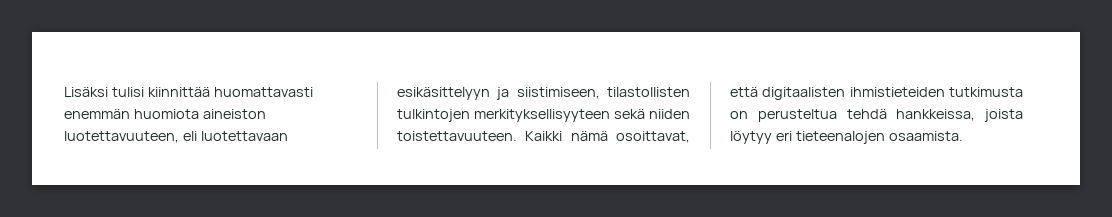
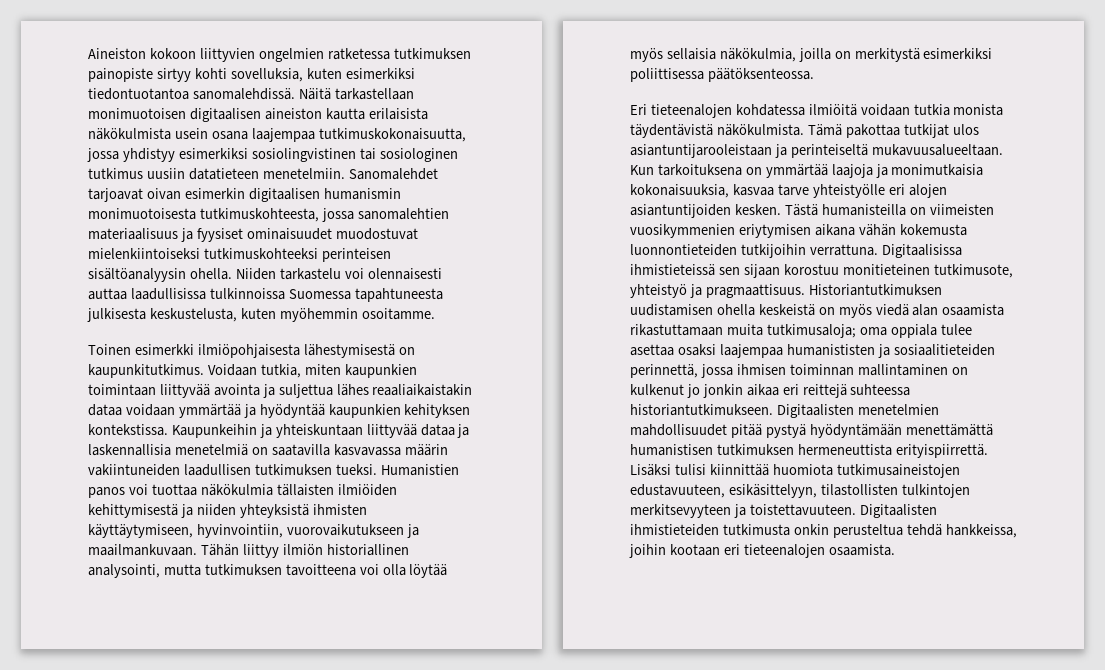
[64,87,313,97] [64,109,266,119] [64,131,288,143] [397,87,690,100] [397,109,690,122] [397,131,690,143] [730,87,846,100] Lisäksi tulisi kiinnittää huomattavasti enemmän huomiota aineiston luotettavuuteen, eli luotettavaan esikäsittelyyn ja siistimiseen, tilastollisten tulkintojen merkityksellisyyteen sekä niiden toistettavuuteen. Kaikki nämä osoittavat, että digitaalisten -> [88,48,471,62] [88,68,415,82] [88,88,414,100] [88,108,428,122] [88,128,466,142] [87,148,458,162] [88,168,438,180] [88,188,401,202] [88,208,449,222] [88,228,418,242] [88,248,391,262] [88,268,442,282] [88,288,443,302] [87,308,435,322] [88,344,415,358] [88,364,417,378] [88,384,473,398] [88,404,471,418] [88,424,470,438] [88,444,448,456] [88,464,459,476] [88,484,397,498] [88,504,367,518] [88,524,419,538] [88,544,409,558] [88,564,448,578] [630,48,993,62] [630,68,814,82] [630,104,1004,118] [630,124,979,138] [630,144,1003,158] [630,164,984,178] [630,184,947,198] [630,204,994,218] [630,224,967,238] [630,244,962,258] [630,264,1013,278] [630,284,942,298] [630,304,1005,318] [630,324,972,338] [630,344,995,358] [630,364,968,378] [630,384,911,398] [630,404,939,418] [630,424,993,438] [630,444,988,458] [630,464,960,478] [630,484,970,498] [630,504,937,518] Aineiston kokoon liittyvien ongelmien ratketessa tutkimuksen painopiste sirtyy kohti sovelluksia, kuten esimerkiksi tiedontuotantoa sanomalehdissä. Näitä tarkastellaan monimuotoisen digitaalisen aineiston kautta erilaisista näkökulmista usein osana laajempaa tutkimuskokonaisuutta, jossa yhdistyy esimerkiksi sosiolingvistinen tai sosiologinen tutkimus uusiin datatieteen menetelmiin. Sanomalehdet tarjoavat oivan esimerkin digitaalisen humanismin monimuotoisesta tutkimuskohteesta, jossa sanomalehtien materiaalisuus ja fyysiset ominaisuudet muodostuvat mielenkiintoiseksi tutkimuskohteeksi perinteisen sisältöanalyysin ohella. Niiden tarkastelu voi olennaisesti auttaa laadullisissa tulkinnoissa Suomessa tapahtuneesta julkisesta keskustelusta, kuten myöhemmin osoitamme. // Toinen esimerkki ilmiöpohjaisesta lähestymisestä on kaupunkitutkimus. Voidaan tutkia, miten kaupunkien toimintaan liittyvää avointa ja suljettua lähes reaaliaikaistakin dataa voidaan ymmärtää ja hyödyntää kaupunkien kehityksen kontekstissa. Kaupunkeihin ja yhteiskuntaan liittyvää dataa ja laskennallisia menetelmiä on saatavilla kasvavassa määrin vakiintuneiden laadullisen tutkimuksen tueksi. Humanistien panos voi tuottaa näkökulmia tällaisten ilmiöiden kehittymisestä ja niiden yhteyksistä ihmisten käyttäytymiseen, hyvinvointiin, vuorovaikutukseen ja maailmankuvaan. Tähän liittyy ilmiön historiallinen analysointi, mutta tutkimuksen tavoitteena voi olla löytää myös sellaisia näkökulmia, joilla on merkitystä esimerkiksi poliittisessa päätöksenteossa. // Eri tieteenalojen kohdatessa ilmiöitä voidaan tutkia monista täydentävistä näkökulmista. Tämä pakottaa tutkijat ulos asiantuntijarooleistaan ja perinteiseltä mukavuusalueeltaan. Kun tarkoituksena on ymmärtää laajoja ja monimutkaisia kokonaisuuksia, kasvaa tarve yhteistyölle eri alojen asiantuntijoiden kesken. Tästä humanisteilla on viimeisten vuosikymmenien eriytymisen aikana vähän kokemusta luonnontieteiden tutkijoihin verrattuna. Digitaalisissa ihmistieteissä sen sijaan korostuu monitieteinen tutkimusote, yhteistyö ja pragmaattisuus. Historiantutkimuksen uudistamisen ohella keskeistä on myös viedä alan osaamista rikastuttamaan muita tutkimusaloja; oma oppiala tulee asettaa osaksi laajempaa humanististen ja sosiaalitieteiden perinnettä, jossa ihmisen toiminnan mallintaminen on kulkenut jo jonkin aikaa eri reittejä suhteessa historiantutkimukseen. Digitaalisten menetelmien mahdollisuudet pitää pystyä hyödyntämään menettämättä humanistisen tutkimuksen hermeneuttista erityispiirrettä. Lisäksi tulisi kiinnittää huomiota tutkimusaineistojen edustavuuteen, esikäsittelyyn, tilastollisten tulkintojen merkitsevyyteen ja toistettavuuteen. Digitaalisten
[730,111,748,119] on -> [793,524,829,535] onkin
[984,109,1023,122] [730,131,772,144] joista löytyy -> [629,544,720,558] joihin kootaan

